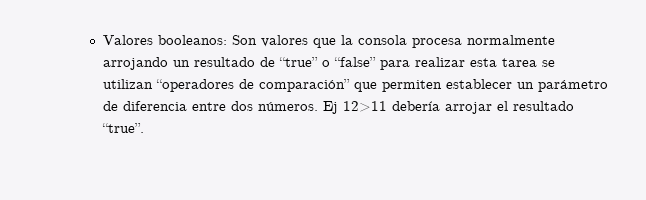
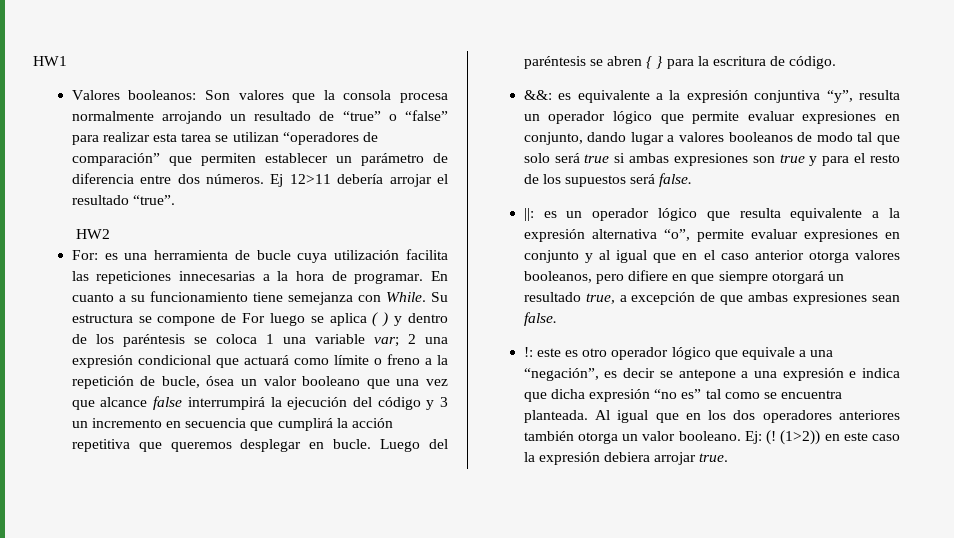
(102, 40) none -> [33,56,67,66] HW1 //
(144, 128) none -> [76,229,111,239] [71,249,448,263] [71,271,448,284] [71,291,448,305] [71,312,449,327] [71,334,448,347] [71,354,448,368] [71,376,448,389] [71,396,448,410] [71,418,394,431] [71,439,448,452] [523,56,837,69] [523,90,900,103] [523,111,900,124] [523,132,900,145] [523,153,901,166] [523,173,693,187] [523,208,900,221] [523,229,900,242] [523,250,900,263] [523,270,845,284] [523,292,900,305] [523,312,557,326] [523,347,834,360] [523,368,900,381] [523,389,843,402] [523,410,900,423] [523,430,900,445] [523,452,729,465] // HW2 // For: es una herramienta de bucle cuya utilización facilita las repeticiones innecesarias a la hora de programar. En cuanto a su funcionamiento tiene semejanza con While. Su estructura se compone de For luego se aplica ( ) y dentro de los paréntesis se coloca 1 una variable var; 2 una expresión condicional que actuará como límite o freno a la repetición de bucle, ósea un valor booleano que una vez que alcance false interrumpirá la ejecución del código y 3 un incremento en secuencia que cumplirá la acción repetitiva que queremos desplegar en bucle. Luego del paréntesis se abren { } para la escritura de código. // &&: es equivalente a la expresión conjuntiva “y”, resulta un operador lógico que permite evaluar expresiones en conjunto, dando lugar a valores booleanos de modo tal que solo será true si ambas expresiones son true y para el resto de los supuestos será false. // ||: es un operador lógico que resulta equivalente a la expresión alternativa “o”, permite evaluar expresiones en conjunto y al igual que en el caso anterior otorga valores booleanos, pero difiere en que siempre otorgará un resultado true, a excepción de que ambas expresiones sean false. // !: este es otro operador lógico que equivale a una “negación”, es decir se antepone a una expresión e indica que dicha expresión “no es” tal como se encuentra planteada. Al igual que en los dos operadores anteriores también otorga un valor booleano. Ej: (! (1>2)) en este caso la expresión debiera arrojar true.

